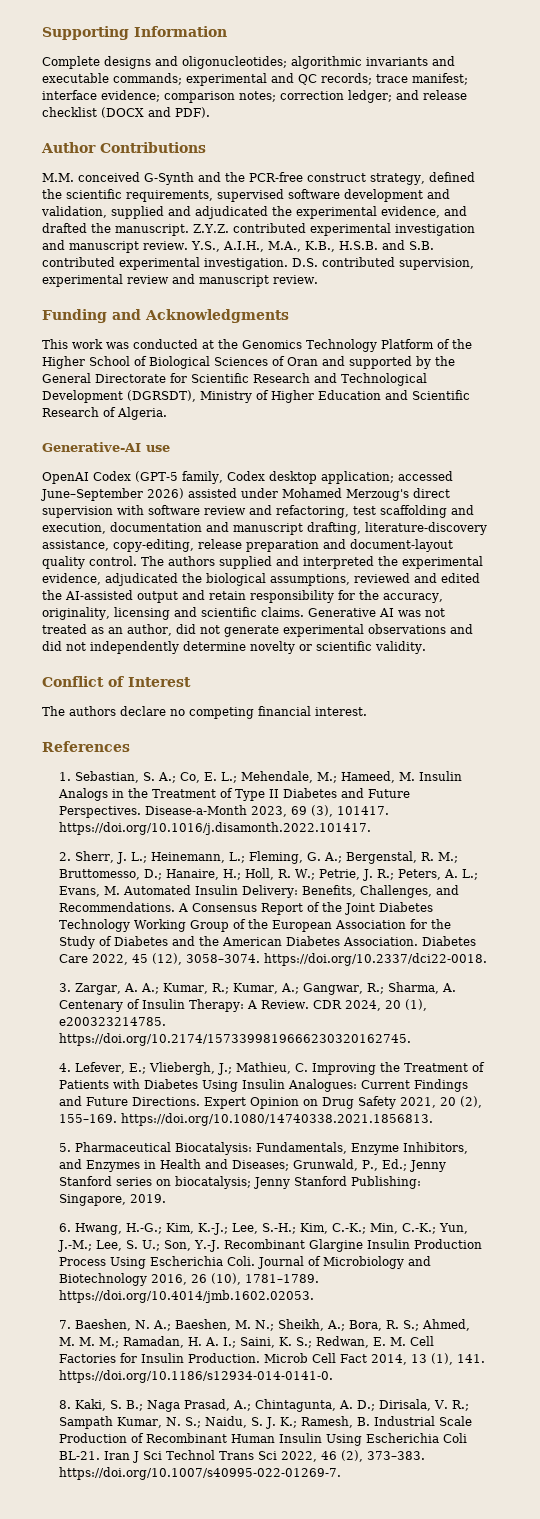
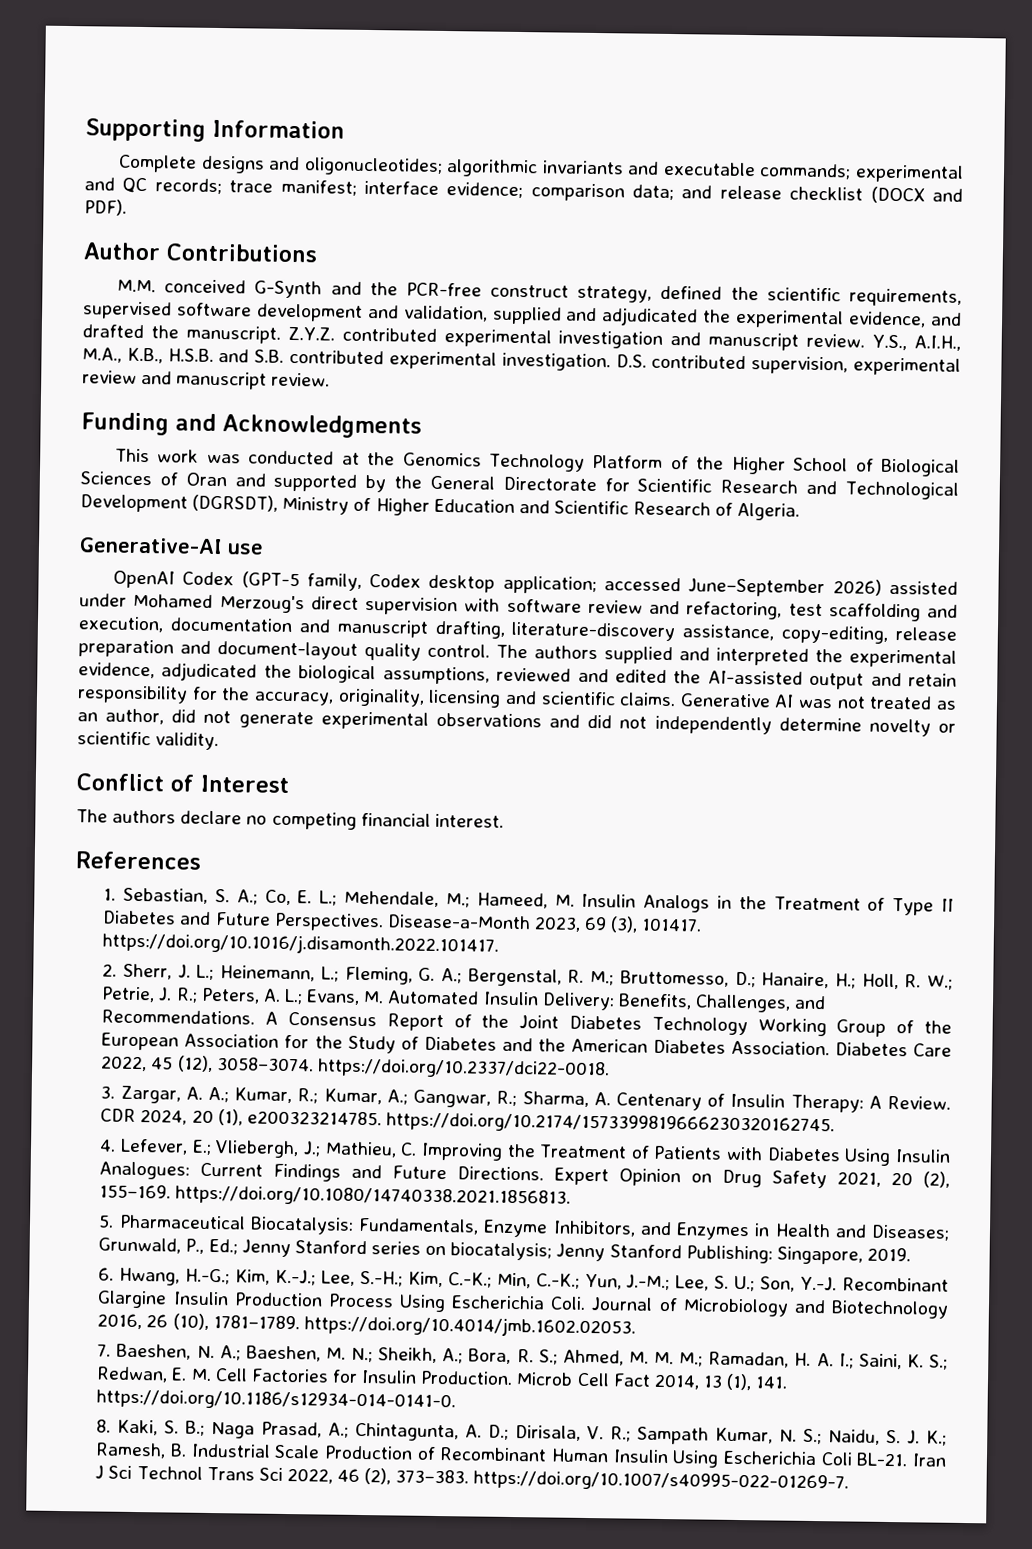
[239,90,392,103] notes; correction ledger; -> [632,184,675,201] data;

